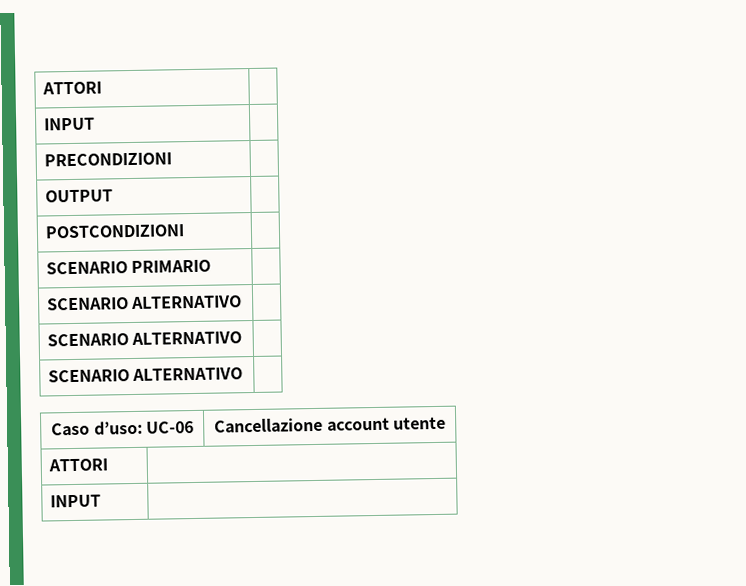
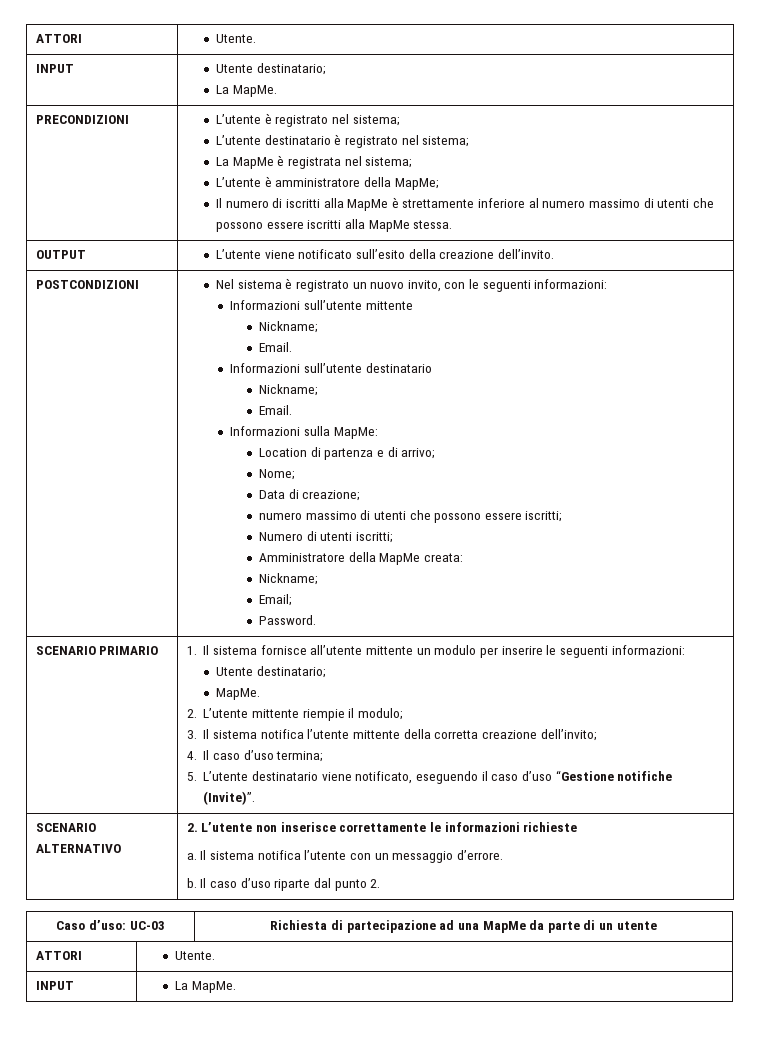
[42,81,103,95] [44,117,96,131] [44,152,173,167] [45,189,114,203] [45,224,186,239] [46,259,212,275] [47,295,243,311] [47,331,243,347] [48,367,244,383] [51,420,194,436] [214,417,390,433] ATTORI | // INPUT | // PRECONDIZIONI | // OUTPUT | // POSTCONDIZIONI | // SCENARIO PRIMARIO | // SCENARIO ALTERNATIVO | // SCENARIO ALTERNATIVO | // SCENARIO ALTERNATIVO | // Caso d’uso: UC-06 | Cancellazione account -> [35,34,82,43] [215,34,256,43] [35,64,74,73] [215,63,326,75] [215,85,277,97] [35,115,129,124] [215,113,400,127] [215,134,470,148] [215,155,413,169] [215,176,439,190] [215,197,714,211] [215,219,453,232] [35,250,86,259] [215,249,554,259] [35,280,139,289] [215,278,608,292] [230,300,413,310] [258,321,318,333] [258,342,292,352] [230,363,432,373] [258,384,318,396] [258,405,292,415] [230,426,378,439] [258,447,436,460] [258,469,295,480] [258,489,361,501] [258,510,563,523] [258,531,393,543] [258,552,463,565] [258,573,318,585] [258,594,292,606] [258,615,316,625] [35,646,159,655] [186,645,685,658] [215,666,326,678] [215,688,260,700] [186,708,404,721] [186,729,597,741] [186,750,324,762] [186,770,673,784] [203,791,256,805] [35,823,96,832] [35,844,121,853] [186,822,578,832] [186,850,503,863] [186,878,381,891] [56,920,165,930] [270,920,614,933] ATTORI | Utente. // INPUT | Utente destinatario; // La MapMe. // PRECONDIZIONI | L’utente è registrato nel sistema; // L’utente destinatario è registrato nel sistema; // La MapMe è registrata nel sistema; // L’utente è amministratore della MapMe; // Il numero di iscritti alla MapMe è strettamente inferiore al numero massimo di utenti che possono essere iscritti alla MapMe stessa. // OUTPUT | L’utente viene notificato sull’esito della creazione dell’invito. // POSTCONDIZIONI | Nel sistema è registrato un nuovo invito, con le seguenti informazioni: // Informazioni sull’utente mittente // Nickname; // Email. // Informazioni sull’utente destinatario // Nickname; // Email. // Informazioni sulla MapMe: // Location di partenza e di arrivo; // Nome; // Data di creazione; // numero massimo di utenti che possono essere iscritti; // Numero di utenti iscritti; // Amministratore della MapMe creata: // Nickname; // Email; // Password. // SCENARIO PRIMARIO | 1. Il sistema fornisce all’utente mittente un modulo per inserire le seguenti informazioni: // Utente destinatario; // MapMe. // 2. L’utente mittente riempie il modulo; // 3. Il sistema notifica l’utente mittente della corretta creazione dell’invito; // 4. Il caso d’uso termina; // 5. L’utente destinatario viene notificato, eseguendo il caso d’uso “Gestione notifiche (Invite)”. // SCENARIO ALTERNATIVO | 2. L’utente non inserisce correttamente le informazioni richieste // a. Il sistema notifica l’utente con un messaggio d’errore. // b. Il caso d’uso riparte dal punto 2. // Caso d’uso: UC-03 | Richiesta di partecipazione ad una MapMe da parte di un
[50,494,102,508] // INPUT | -> [174,951,215,960] [35,981,74,990] [174,981,236,993] Utente. // INPUT | La MapMe.

